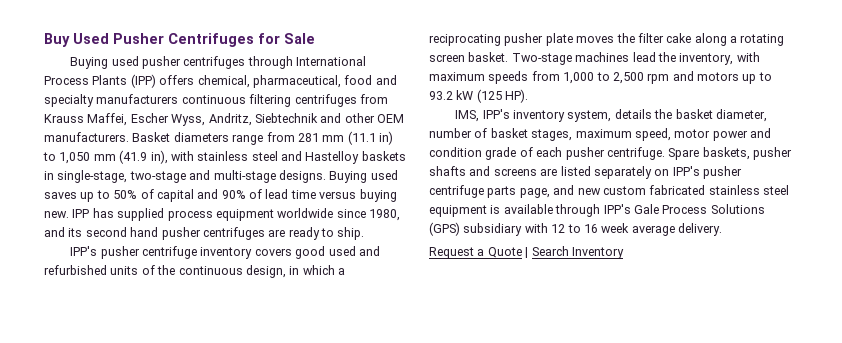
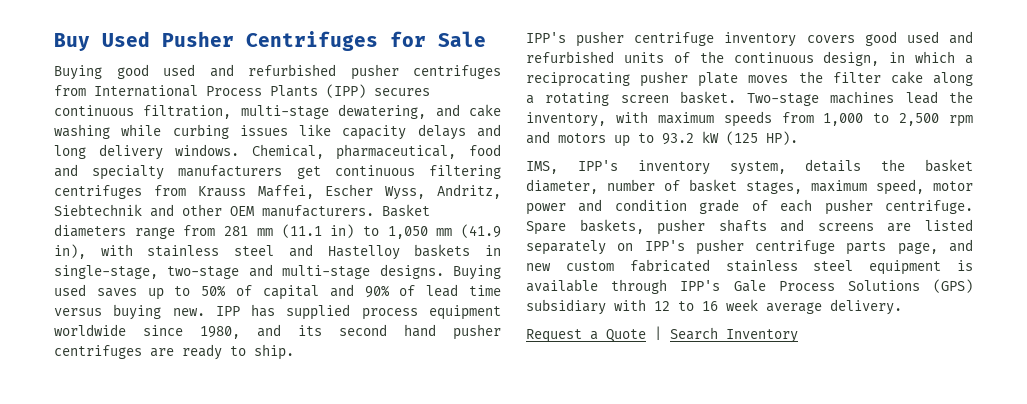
[111,56,293,69] used pusher centrifuges through -> [116,64,501,80] [54,85,86,96] good used and refurbished pusher centrifuges from
[159,75,250,88] offers chemical, -> [374,88,430,96] [54,104,501,119] [54,124,501,140] [54,144,324,160] secures continuous filtration, multi-stage dewatering, and cake washing while curbing issues like capacity delays and long delivery windows. Chemical,
(179, 99) none -> [296,166,321,179] get

